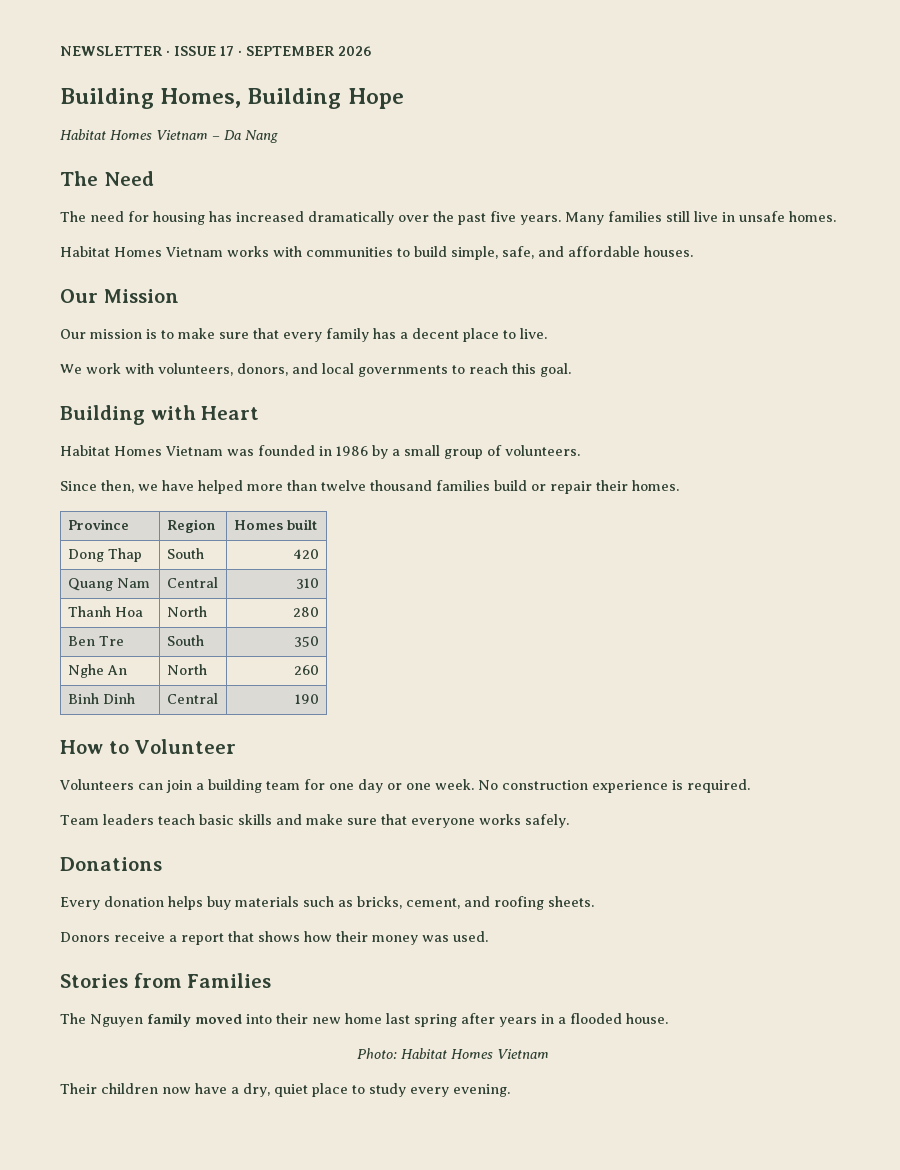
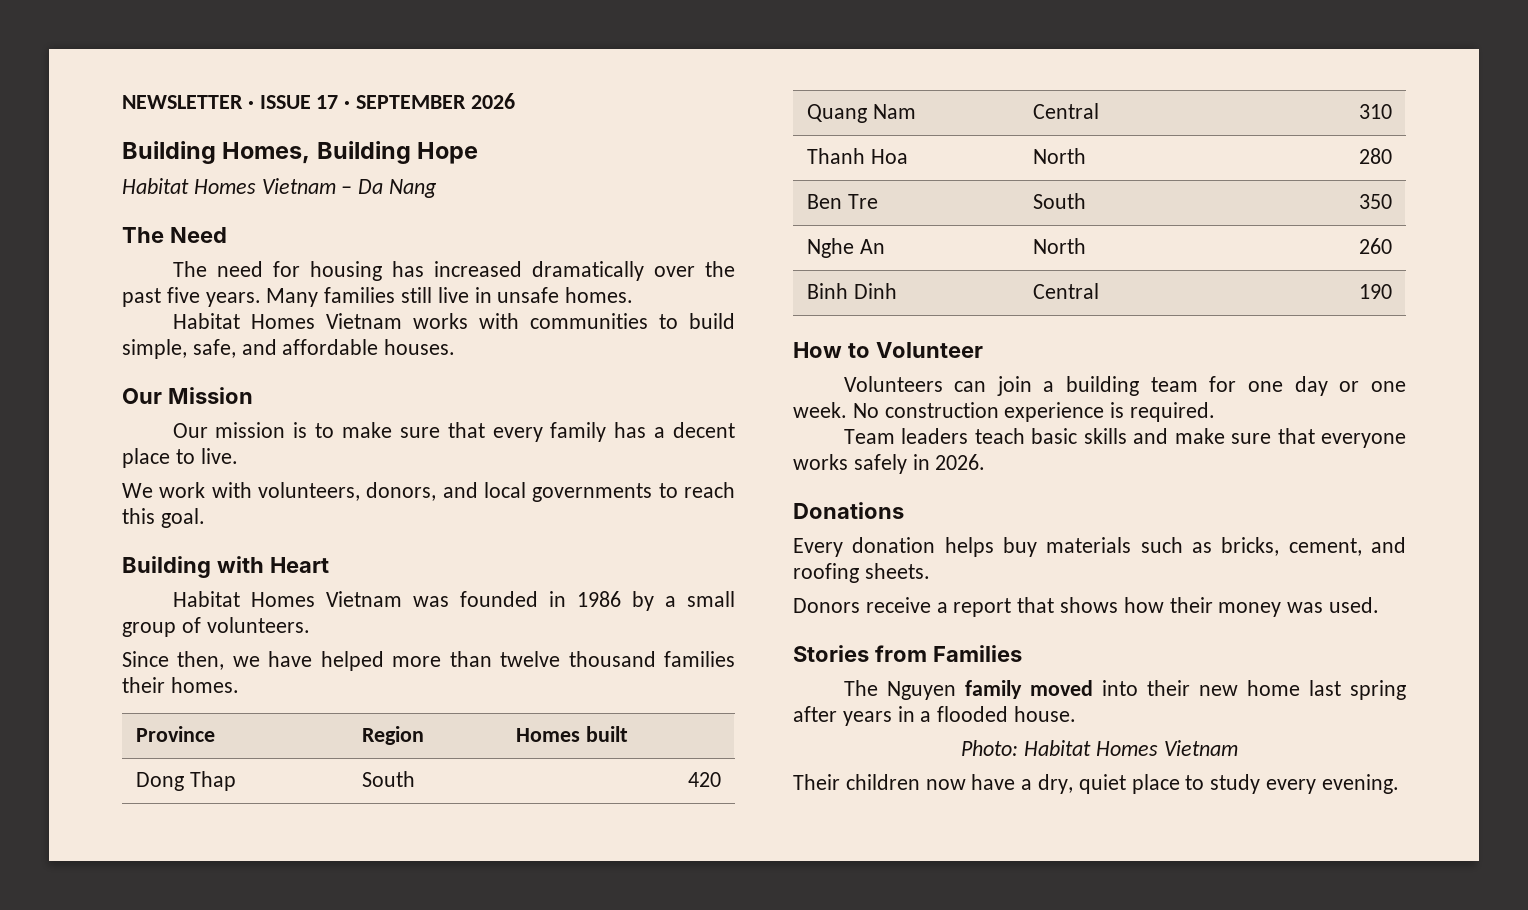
[494,480,592,494] build or repair -> (736, 659) none
[524,814,569,828] safely. -> [853,454,986,474] safely in 2026.

